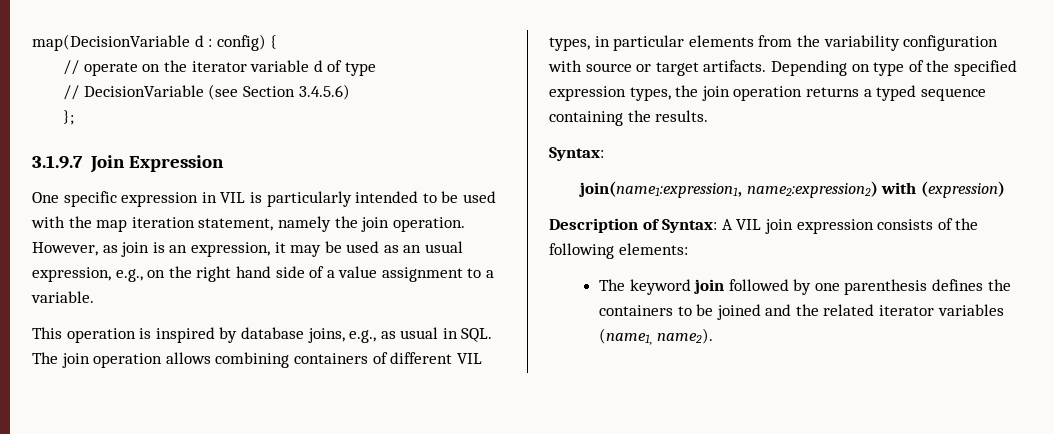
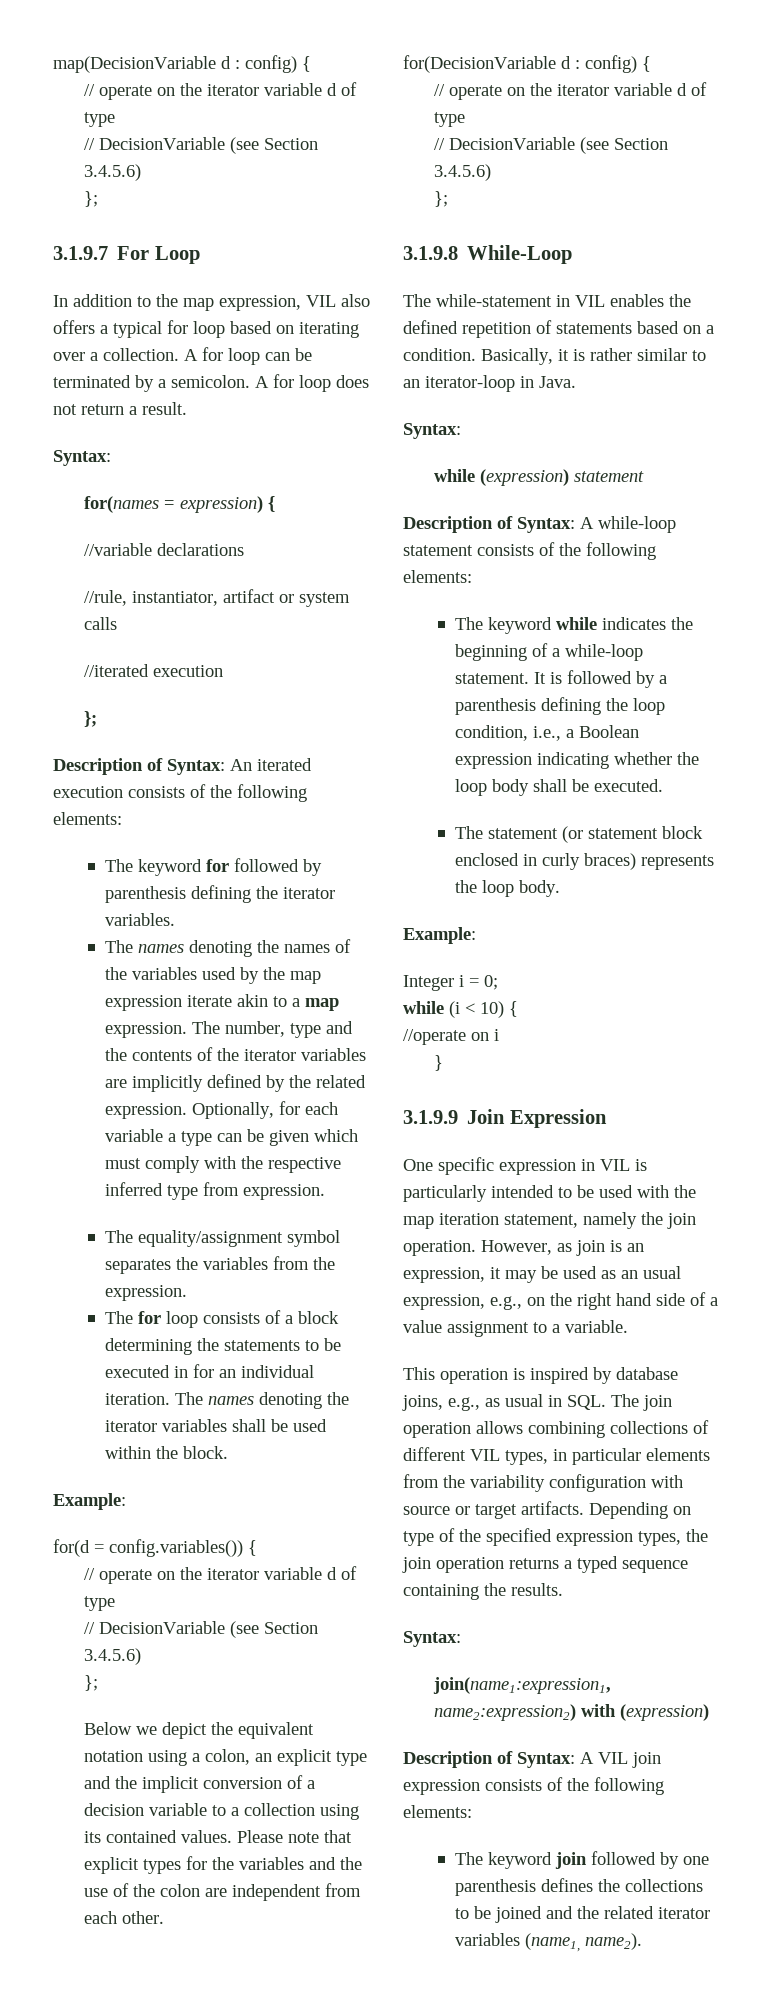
(83, 162) none -> [117,246,200,264] [53,294,370,311] [53,320,359,338] [53,347,312,365] [53,374,369,392] [53,402,187,415] [53,450,111,466] [84,496,276,513] [84,543,245,556] [84,589,351,607] [84,617,118,630] [84,664,224,677] [84,711,98,727] [53,758,312,775] [53,784,307,802] [53,812,122,825] [104,858,322,876] [104,885,335,903] [104,913,175,926] [104,939,351,957] [104,967,321,984] [104,994,339,1011] [104,1021,353,1038] [104,1047,366,1061] [104,1074,366,1092] [104,1101,338,1119] [104,1129,358,1146] [104,1156,341,1173] [104,1182,325,1200] [104,1230,340,1247] [104,1256,335,1274] [104,1285,187,1301] [104,1310,339,1328] [104,1338,341,1355] [104,1364,314,1378] [104,1392,349,1409] [104,1419,327,1432] [104,1446,228,1459] [53,1493,126,1510] [53,1539,257,1557] [84,1566,358,1584] [84,1596,116,1611] [84,1621,319,1638] [84,1648,142,1665] [84,1675,99,1691] [84,1722,315,1739] [84,1749,368,1766] [84,1775,316,1793] [84,1803,360,1820] [84,1830,353,1843] [84,1856,363,1874] [84,1883,362,1901] [84,1911,165,1924] [403,55,651,73] [434,82,708,100] [434,112,466,127] [434,137,669,154] [434,164,492,181] [434,191,449,207] [403,245,573,264] [403,294,691,307] [403,320,714,338] [403,348,706,365] [403,375,576,392] [403,423,461,439] [434,469,645,486] [403,516,676,533] [403,542,656,560] [403,570,472,583] [454,617,693,634] [454,643,643,661] [454,670,667,688] [454,697,665,715] [454,725,639,741] [454,752,699,769] [454,779,663,796] [454,826,703,843] [454,853,714,870] [454,880,560,897] [403,927,476,944] [403,975,498,991] [403,1001,518,1018] [403,1029,499,1045] [434,1055,444,1071] [403,1110,458,1124] For Loop // In addition to the map expression, VIL also offers a typical for loop based on iterating over a collection. A for loop can be terminated by a semicolon. A for loop does not return a result. // Syntax: // for(names = expression) { // //variable declarations // //rule, instantiator, artifact or system calls // //iterated execution // }; // Description of Syntax: An iterated execution consists of the following elements: // The keyword for followed by parenthesis defining the iterator variables. // The names denoting the names of the variables used by the map expression iterate akin to a map expression. The number, type and the contents of the iterator variables are implicitly defined by the related expression. Optionally, for each variable a type can be given which must comply with the respective inferred type from expression. // The equality/assignment symbol separates the variables from the expression. // The for loop consists of a block determining the statements to be executed in for an individual iteration. The names denoting the iterator variables shall be used within the block. // Example: // for(d = config.variables()) { // // operate on the iterator variable d of type // // DecisionVariable (see Section 3.4.5.6) // }; // Below we depict the equivalent notation using a colon, an explicit type and the implicit conversion of a decision variable to a collection using its contained values. Please note that explicit types for the variables and the use of the colon are independent from each other. // for(DecisionVariable d : config) { // // operate on the iterator variable d of type // // DecisionVariable (see Section 3.4.5.6) // }; // 3.1.9.8 While-Loop // The while-statement in VIL enables the defined repetition of statements based on a condition. Basically, it is rather similar to an iterator-loop in Java. // Syntax: // while (expression) statement // Description of Syntax: A while-loop statement consists of the following elements: // The keyword while indicates the beginning of a while-loop statement. It is followed by a parenthesis defining the loop condition, i.e., a Boolean expression indicating whether the loop body shall be executed. // The statement (or statement block enclosed in curly braces) represents the loop body. // Example: // Integer i = 0; // while (i < 10) { // //operate on i // } // 3.1.9.9
[293,353,368,364] containers -> [610,1421,688,1434] collections
[598,305,673,316] containers -> [624,1879,703,1892] collections

